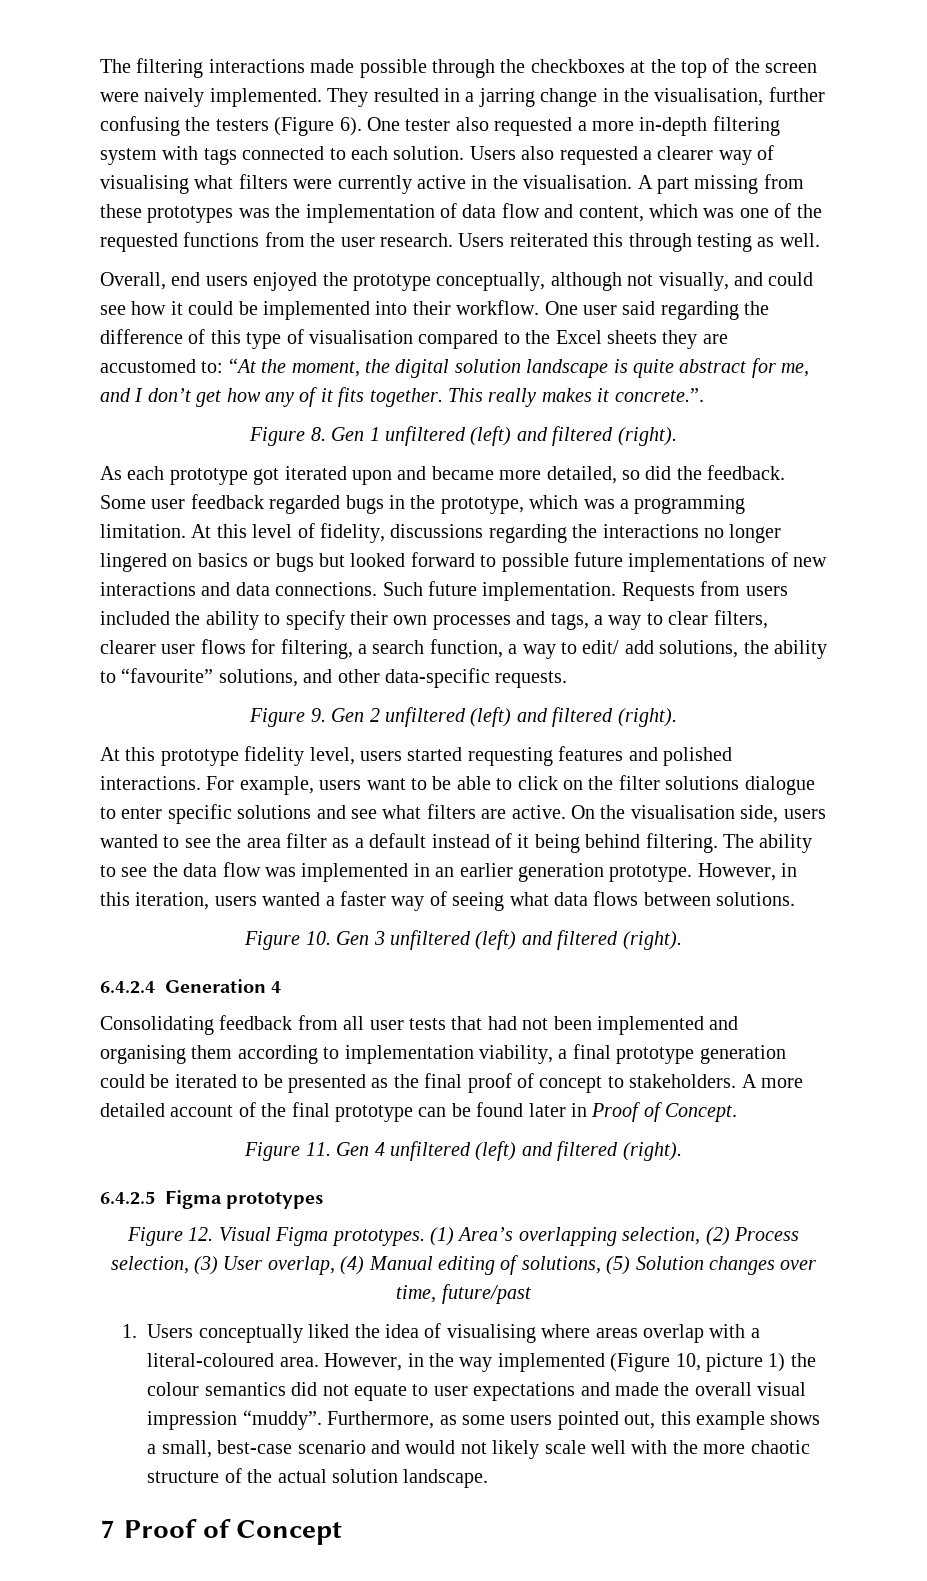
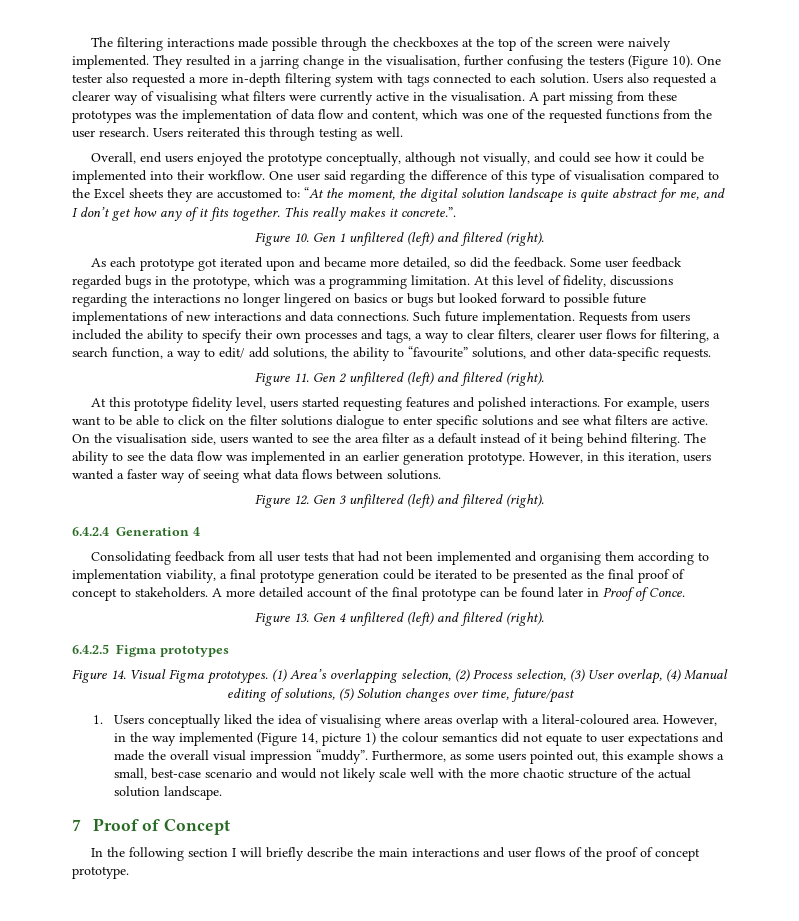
[339,117,362,136] 6). -> [672,55,693,68] 10).
[310,427,326,441] 8. -> [294,233,309,242] 10.
[310,708,326,722] 9. -> [294,373,309,382] 11.
[305,931,331,945] 10. -> [294,495,309,505] 12.
[665,1103,738,1122] [244,1142,331,1161] Concept. // Figure 11. -> [649,588,685,597] [255,612,309,626] Conce. // Figure 13.
[188,1227,214,1241] 12. -> [111,670,126,679] 14.
[675,1353,701,1371] 10, -> [300,733,318,744] 14,
(343, 1532) none -> [90,847,700,861] [72,866,129,879] // In the following section I will briefly describe the main interactions and user flows of the proof of concept prototype.

